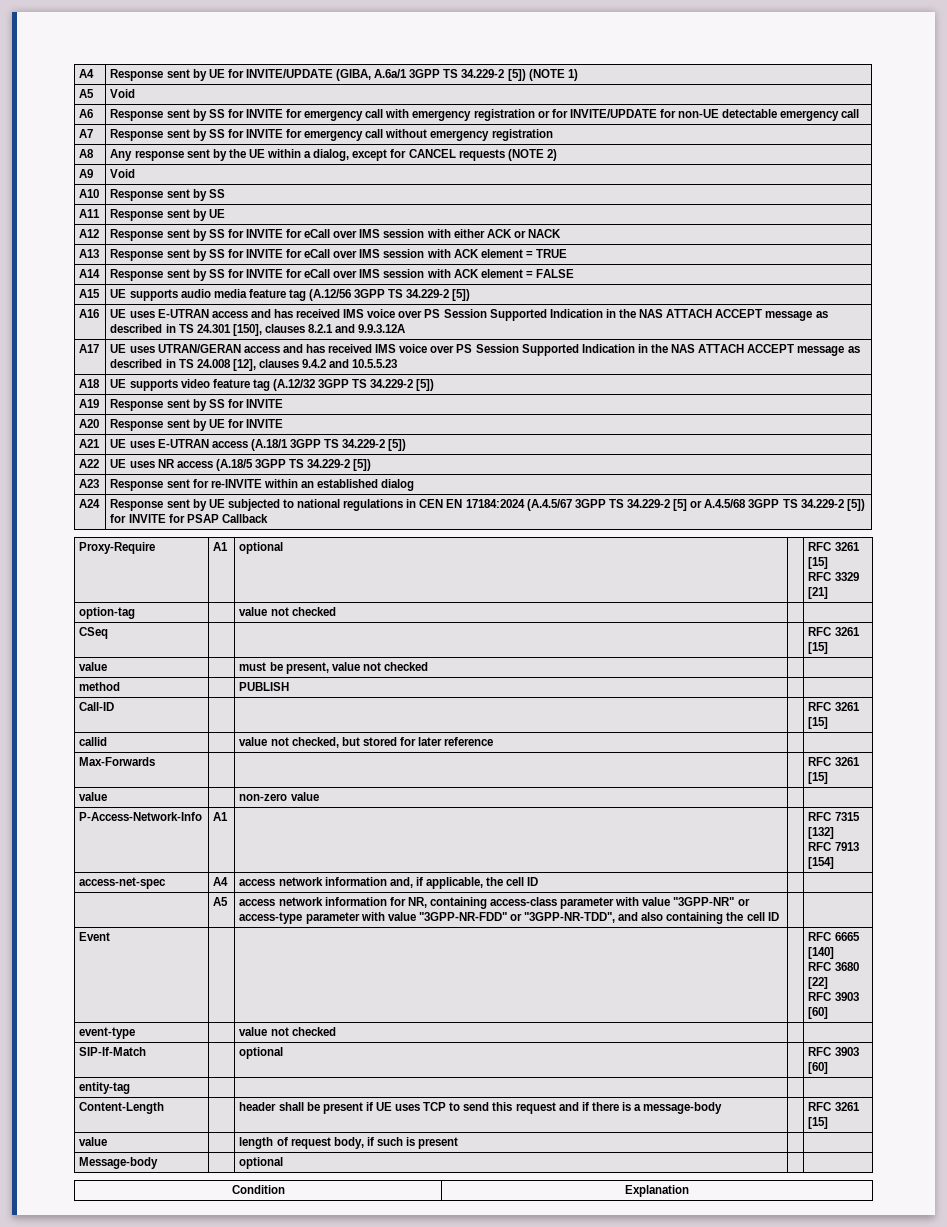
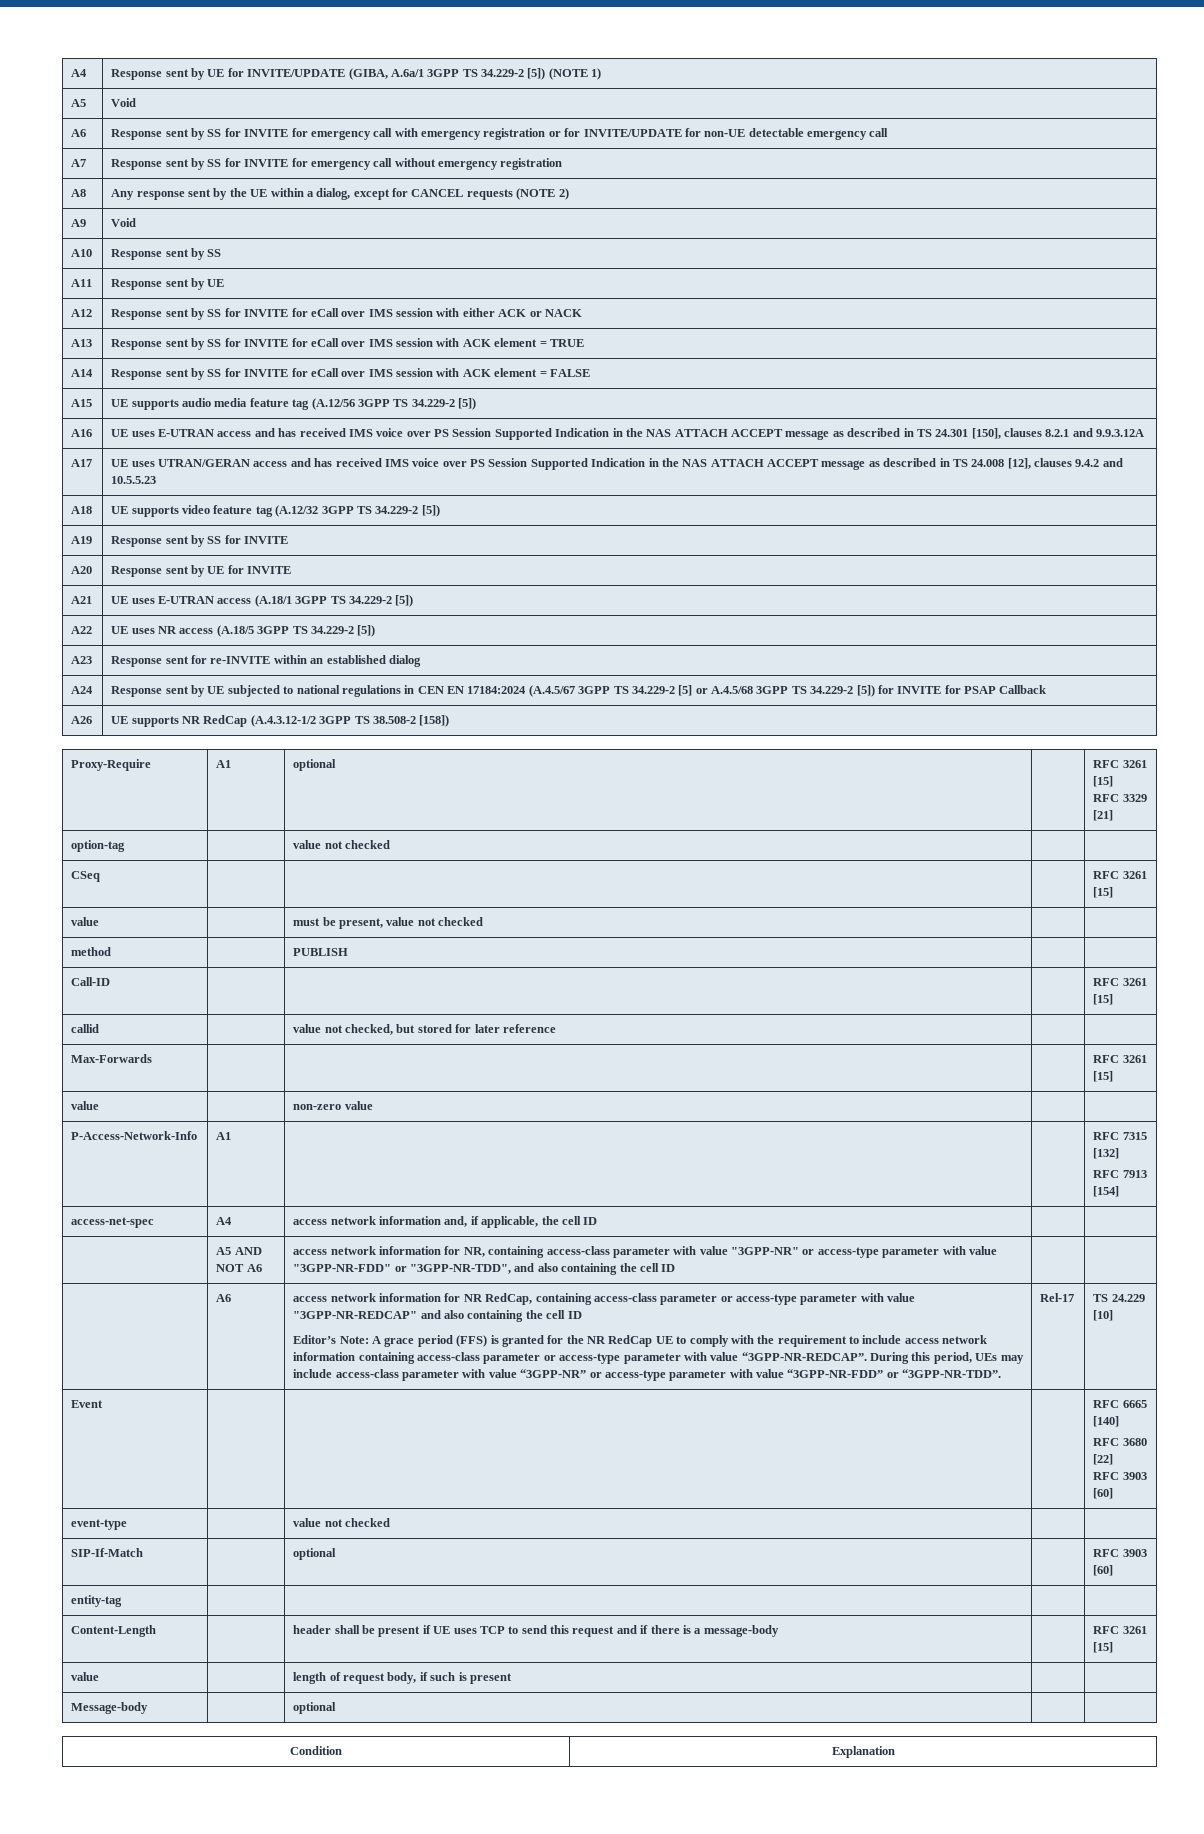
(268, 518) none -> [71,716,93,724] [111,715,450,727] // A26 | UE supports NR RedCap (A.4.3.12-1/2 3GPP TS 38.508-2 [158])
(229, 901) none -> [234,1247,262,1255] [216,1264,262,1272] AND NOT A6
(779, 916) none -> [216,1294,232,1302] [293,1293,916,1305] [293,1310,582,1322] [293,1335,988,1347] [293,1352,1024,1364] [293,1369,1002,1381] [1040,1293,1075,1302] [1093,1294,1145,1302] [1093,1310,1114,1321] // | A6 | access network information for NR RedCap, containing access-class parameter or access-type parameter with value "3GPP-NR-REDCAP" and also containing the cell ID // Editor’s Note: A grace period (FFS) is granted for the NR RedCap UE to comply with the requirement to include access network information containing access-class parameter or access-type parameter with value “3GPP-NR-REDCAP”. During this period, UEs may include access-class parameter with value “3GPP-NR” or access-type parameter with value “3GPP-NR-FDD” or “3GPP-NR-TDD”. | Rel-17 | TS 24.229 [10]

